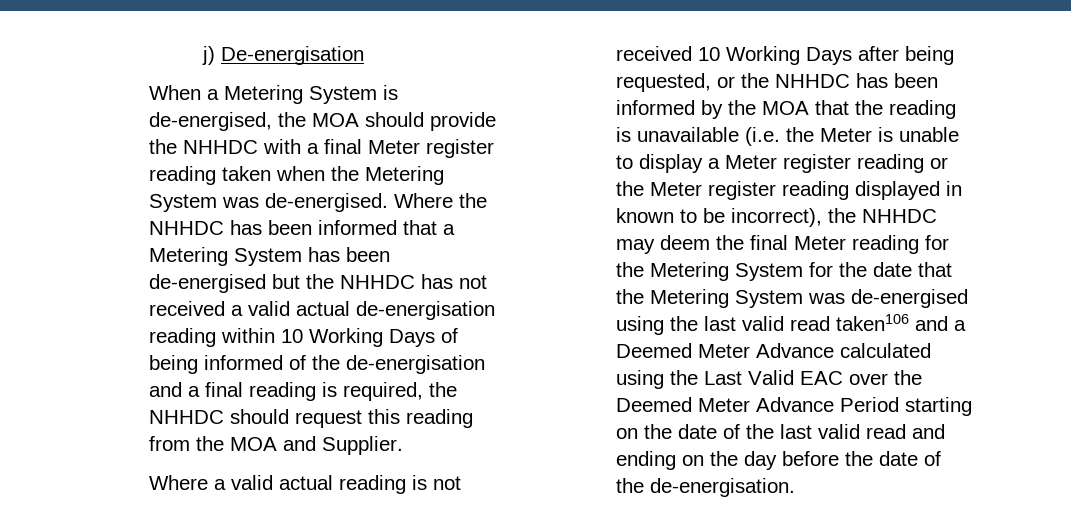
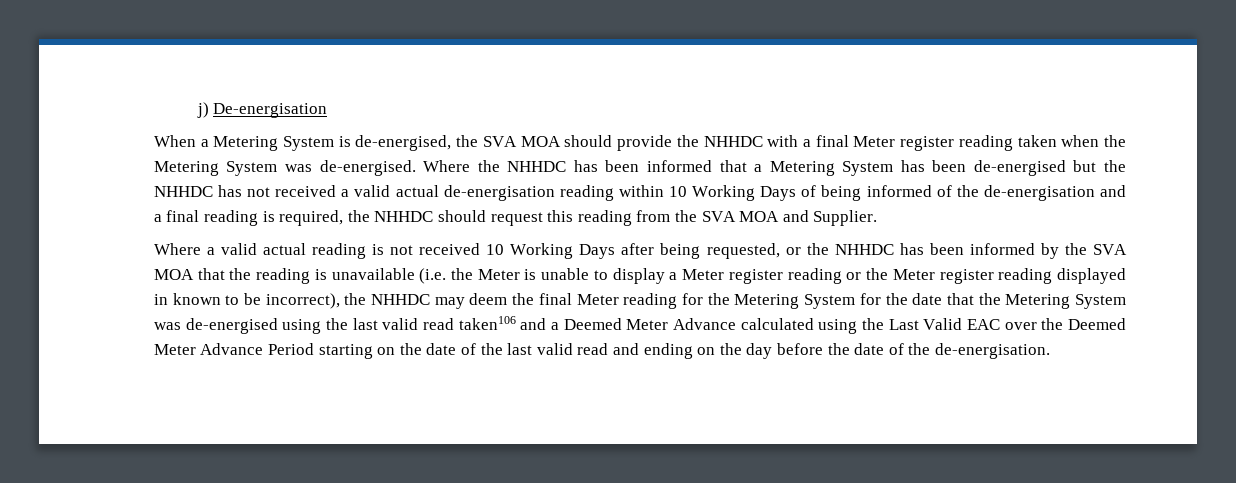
(307, 119) none -> [482,136,517,147] SVA
(225, 443) none -> [701,211,736,222] SVA
(757, 107) none -> [1092,244,1127,255] SVA

